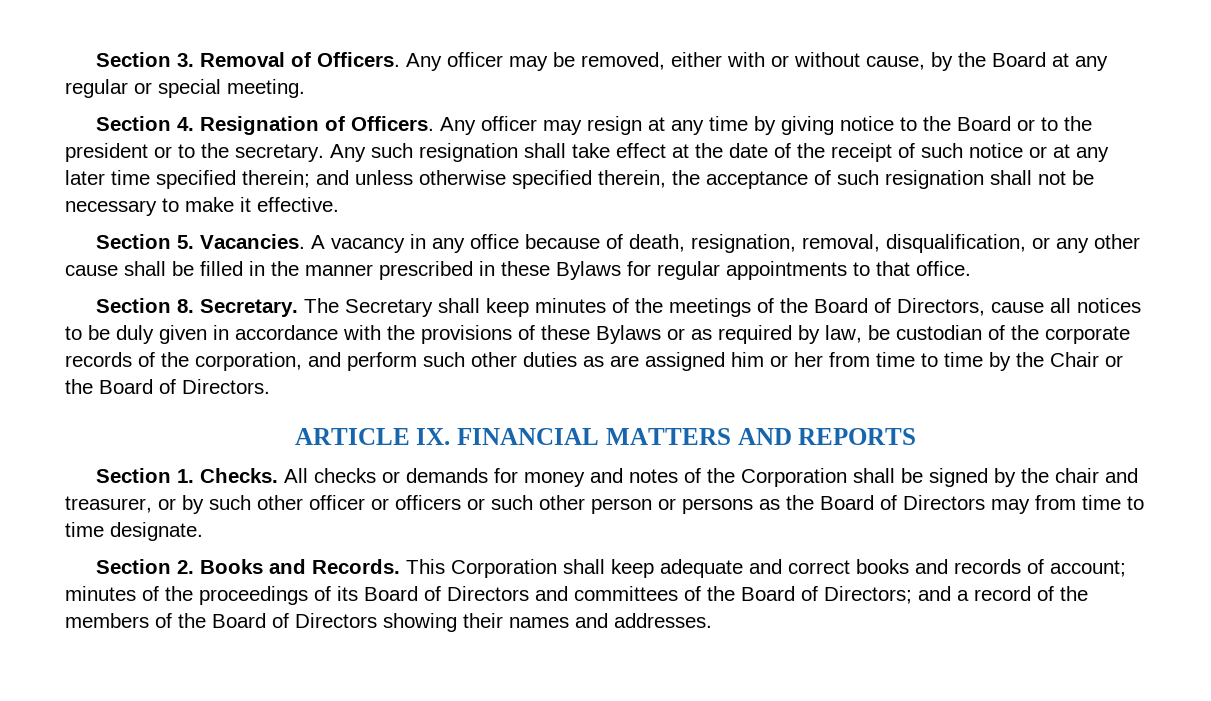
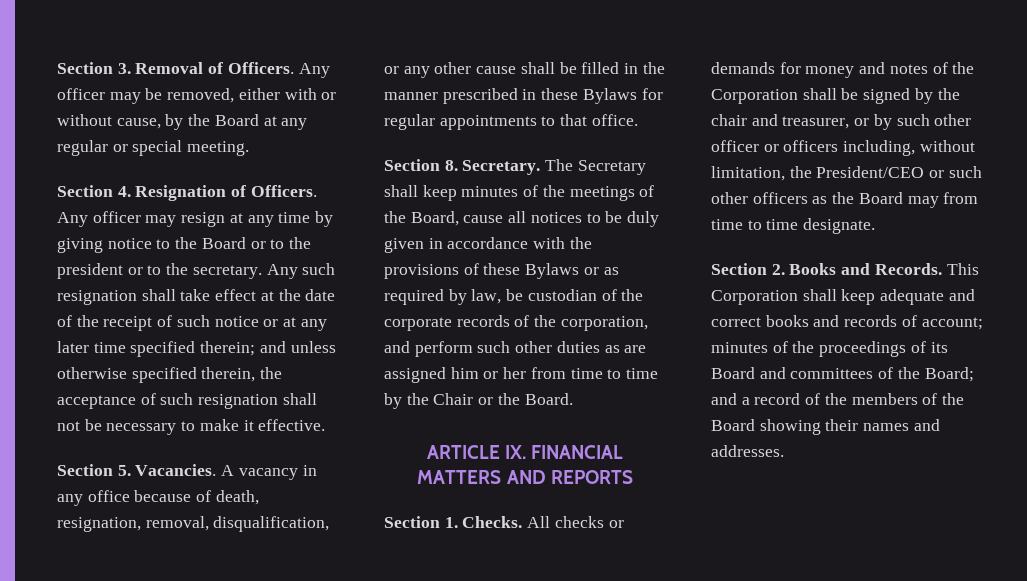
[814,298,986,316] Board of Directors, -> [410,211,459,226] Board,
[99,379,270,394] Board of Directors. -> [524,393,573,405] Board.
[467,495,753,514] or such other person or persons -> [843,140,975,156] [711,166,982,181] [711,192,808,204] including, without limitation, the President/CEO or such other officers
[880,495,985,510] of Directors -> (903, 198) none
[424,586,529,601] of Directors -> (755, 373) none
[741,586,912,604] Board of Directors; -> [924,367,974,382] Board;
[272,613,377,628] of Directors -> (755, 425) none

